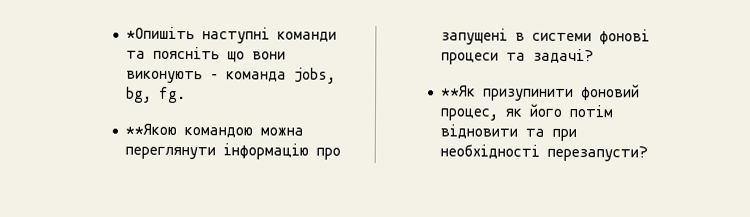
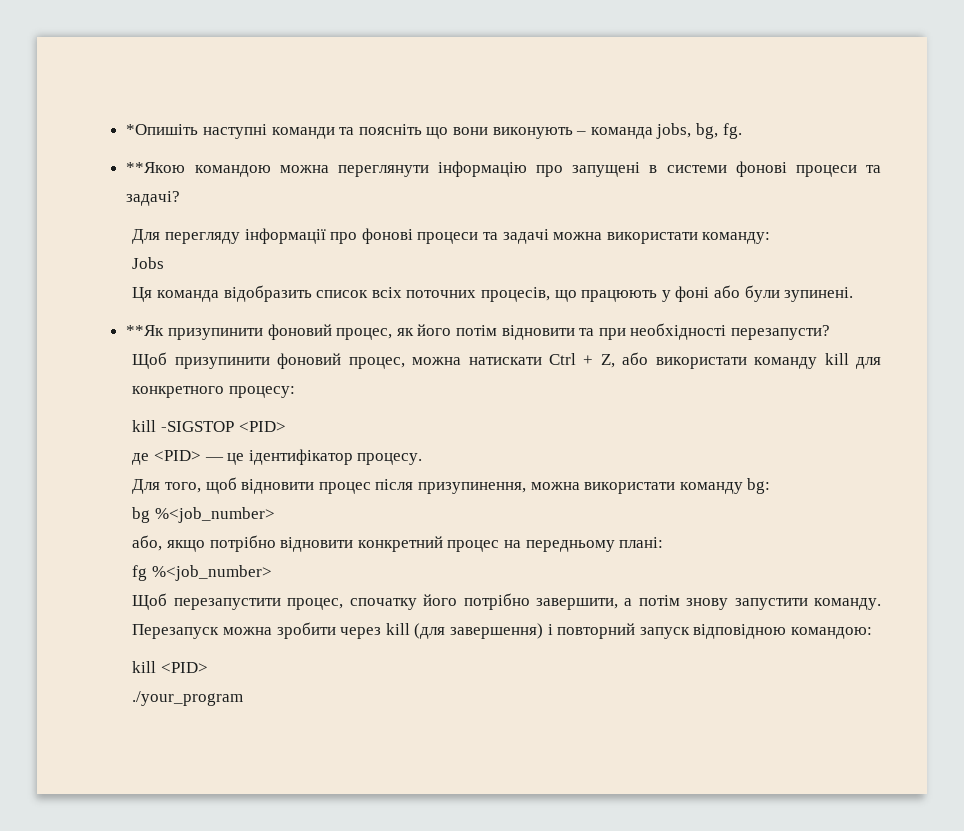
(595, 56) none -> [132,228,771,244] [132,257,165,269] [132,285,854,302] // Для перегляду інформації про фонові процеси та задачі можна використати команду: // Jobs // Ця команда відобразить список всіх поточних процесів, що працюють у фоні або були зупинені.
(649, 153) none -> [132,352,882,369] [132,386,296,398] [132,420,286,432] [132,449,423,465] [132,477,771,494] [132,507,276,523] [132,535,664,552] [132,565,273,581] [132,593,881,610] [132,622,872,639] [132,661,209,673] [132,691,244,706] // Щоб призупинити фоновий процес, можна натискати Ctrl + Z, або використати команду kill для конкретного процесу: // kill -SIGSTOP <PID> // де <PID> — це ідентифікатор процесу. // Для того, щоб відновити процес після призупинення, можна використати команду bg: // bg %<job_number> // або, якщо потрібно відновити конкретний процес на передньому плані: // fg %<job_number> // Щоб перезапустити процес, спочатку його потрібно завершити, а потім знову запустити команду. Перезапуск можна зробити через kill (для завершення) і повторний запуск відповідною командою: // kill <PID> // ./your_program

